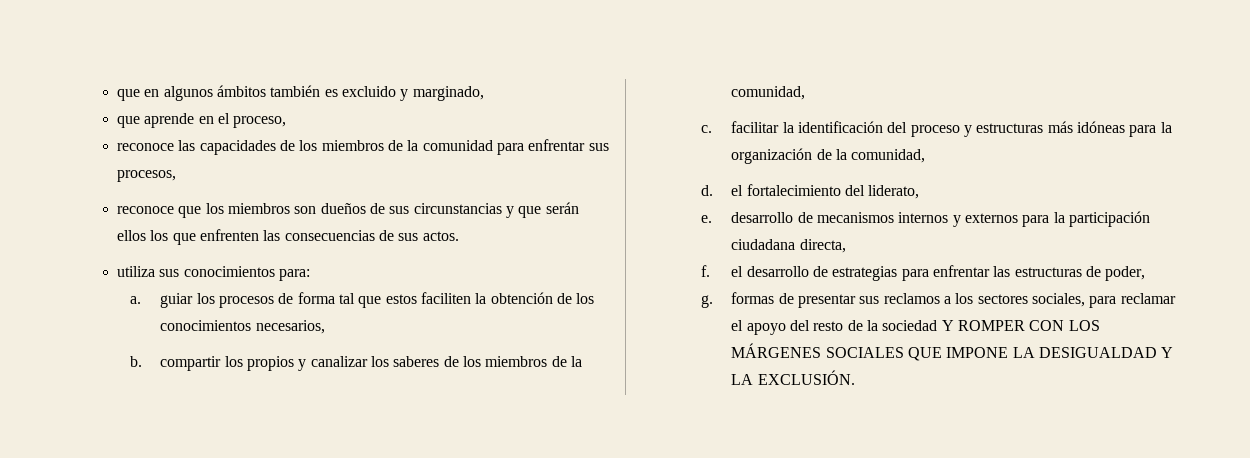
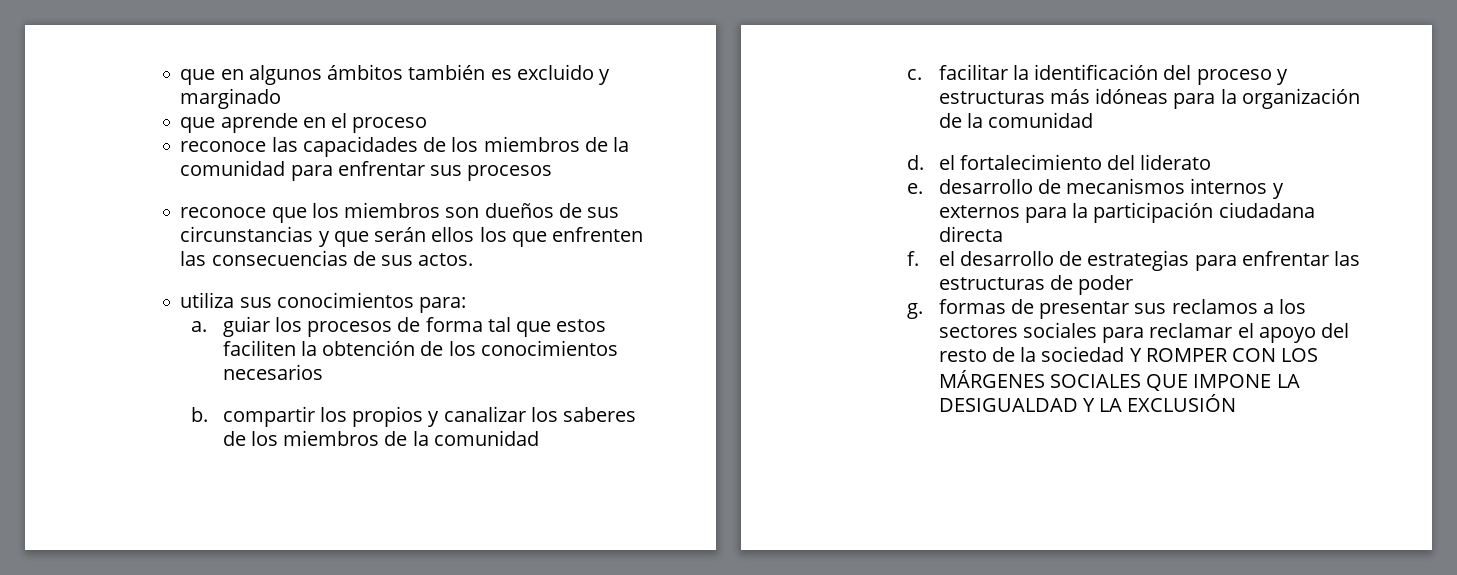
[412,86,484,101] marginado, -> [180,88,282,109] marginado
[233,116,287,128] proceso, -> [352,117,428,133] proceso
[117,170,177,182] procesos, -> [467,165,553,181] procesos
[255,320,325,334] necesarios, -> [222,364,323,380] necesarios
[731,86,806,100] comunidad, -> [433,430,539,446] comunidad
[851,149,926,163] comunidad, -> [988,112,1094,128] comunidad
[868,185,920,199] liderato, -> [1140,154,1212,170] liderato
[799,239,846,253] directa, -> [938,226,1003,242] directa
[1105,266,1146,281] poder, -> [1078,275,1134,295] poder
[1031,293,1085,307] sociales, -> [1022,322,1097,338] sociales
[757,370,855,385] EXCLUSIÓN. -> [1127,394,1237,412] EXCLUSIÓN

